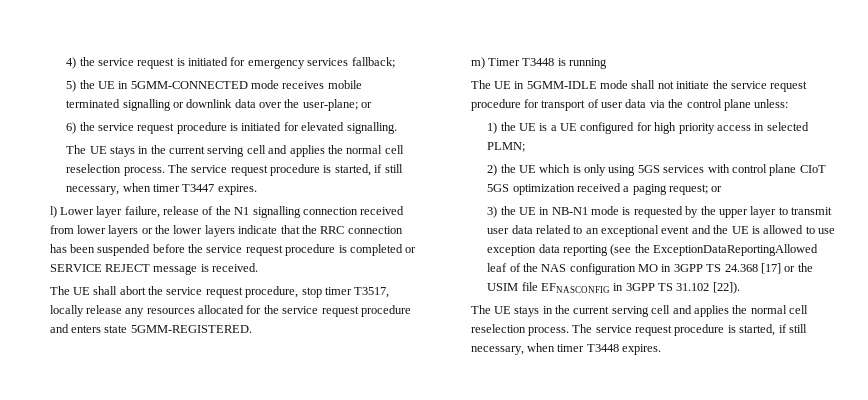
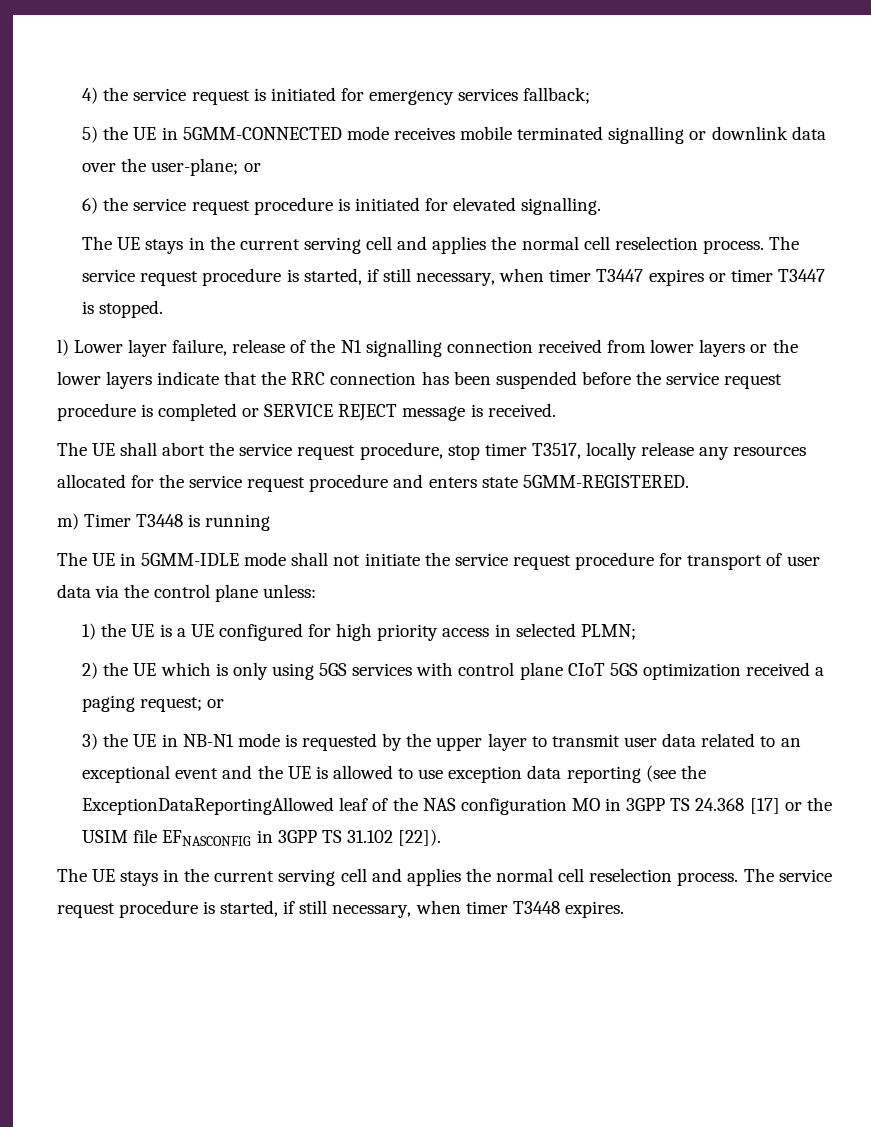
[217,184,257,195] expires. -> [648,269,825,286] [82,300,164,318] expires or timer T3447 is stopped.

